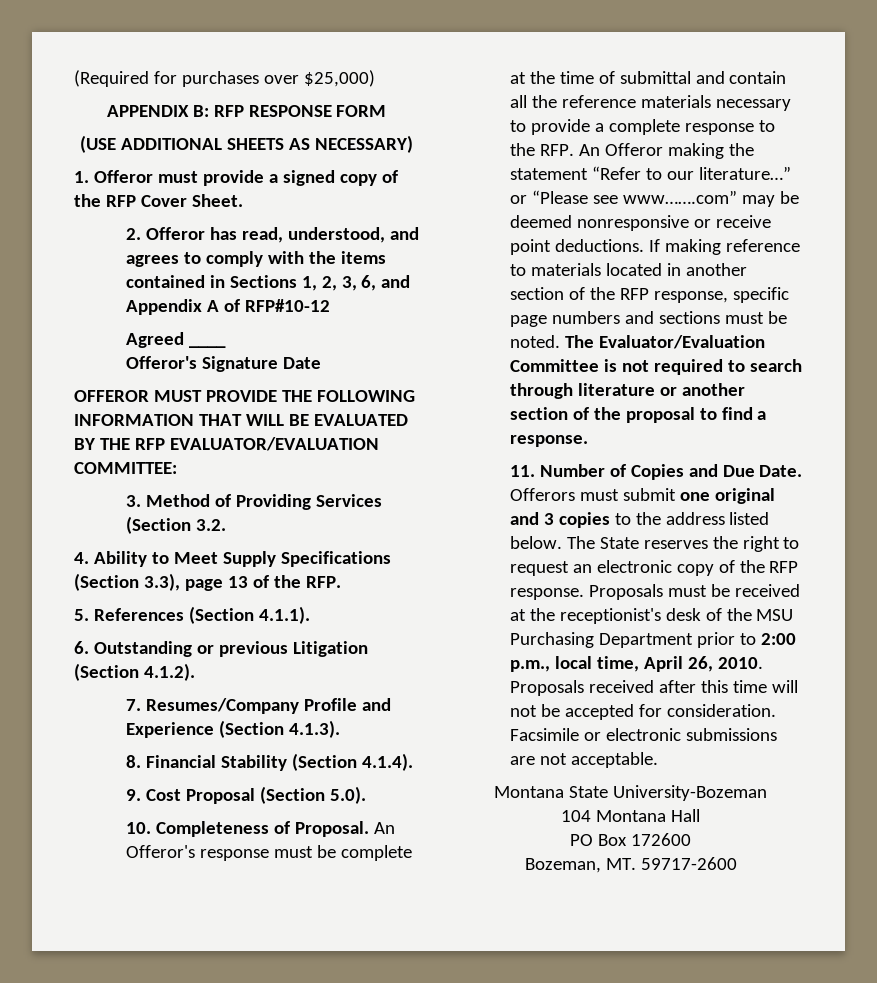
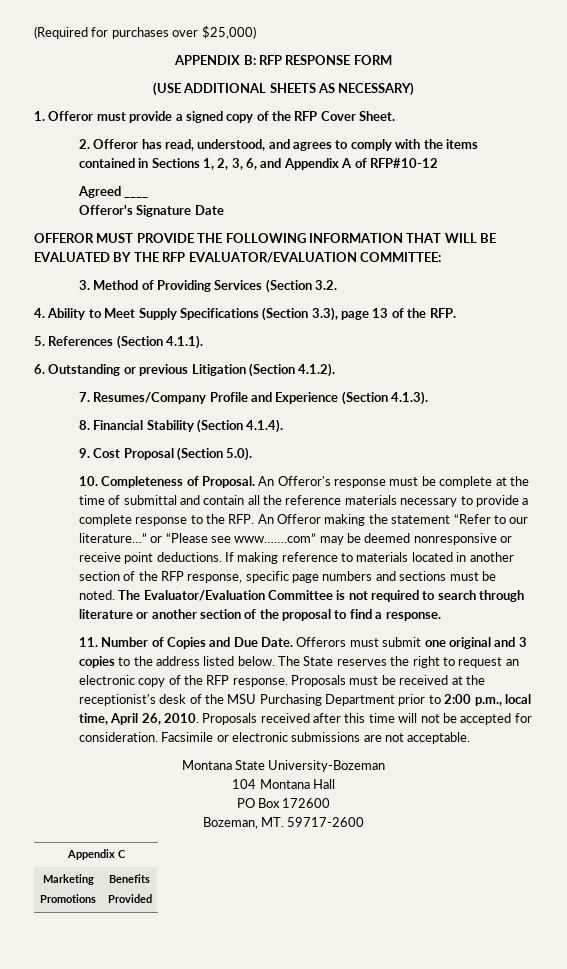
(737, 863) none -> [66,849,126,860] [42,874,94,885] [40,894,96,903] [109,874,150,883] [107,894,152,903] // Appendix C // Marketing // Promotions | Benefits // Provided

